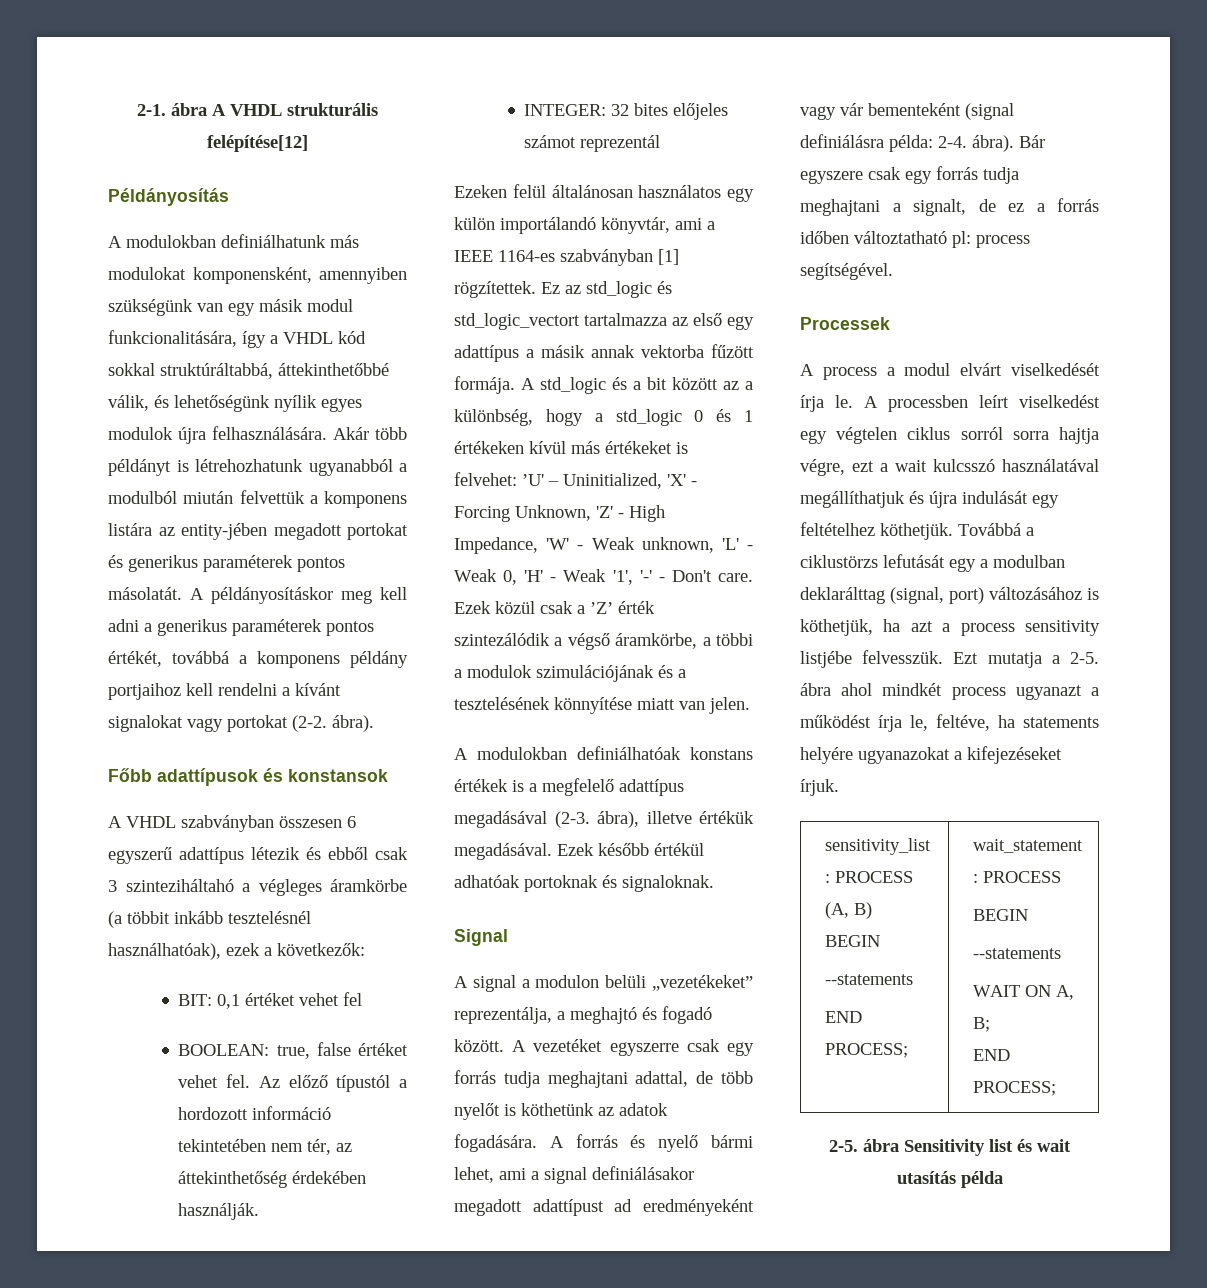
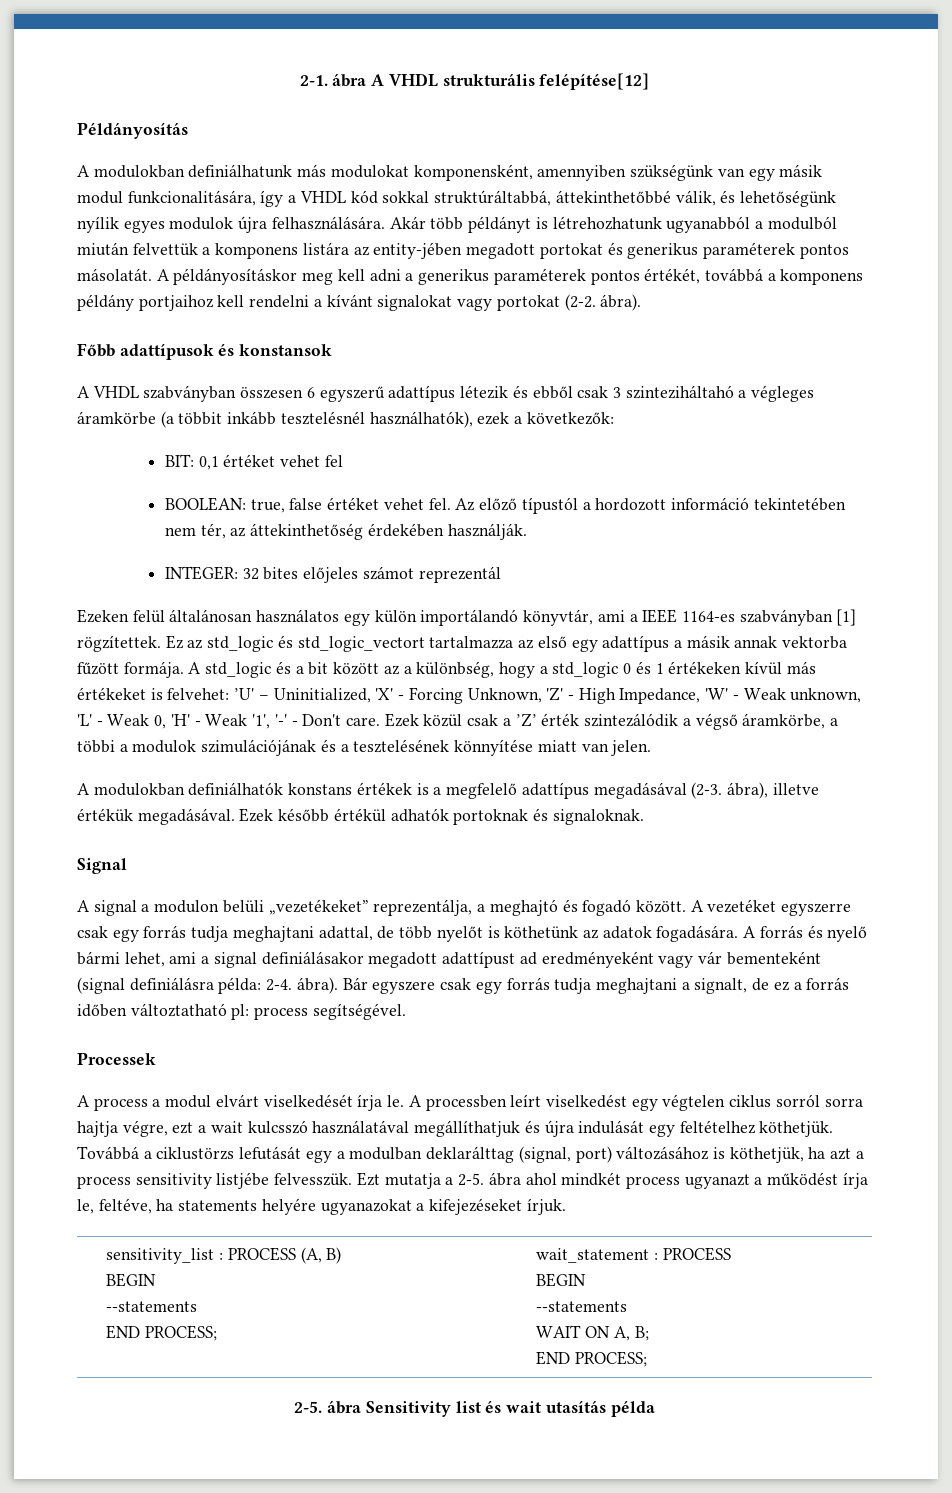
[108,943,221,960] használhatóak), -> [369,411,473,428] használhatók),
[577,746,681,760] definiálhatóak -> [188,782,284,796] definiálhatók
[454,875,520,888] adhatóak -> [390,808,449,822] adhatók

